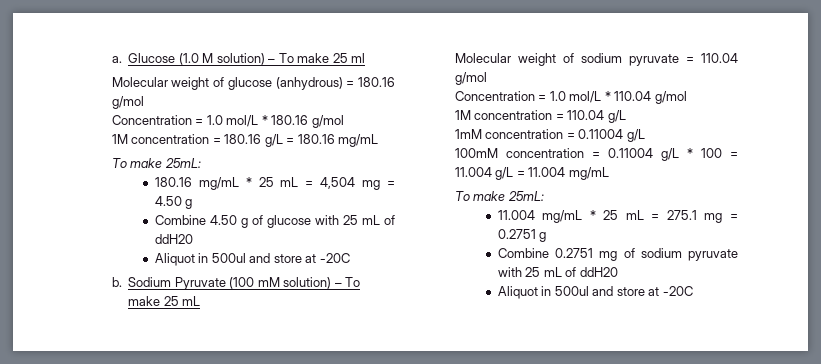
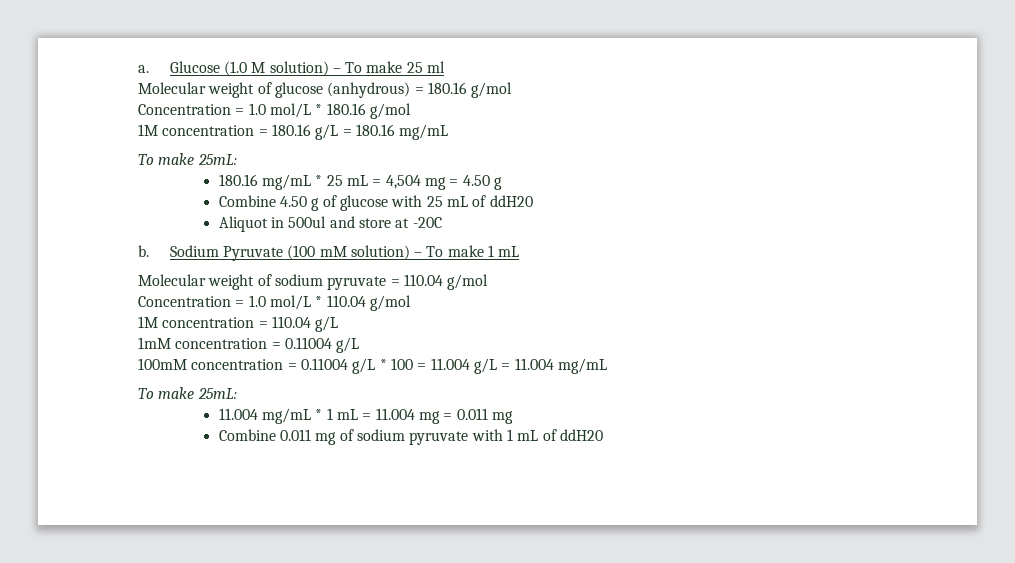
[163,296,179,306] 25 -> [488,245,495,257] 1
[603,210,738,223] [497,229,547,242] [497,248,594,258] 25 mL = 275.1 mg = 0.2751 g // Combine 0.2751 -> [326,408,513,424] [218,429,311,441] 1 mL = 11.004 mg = 0.011 mg // Combine 0.011
[525,267,618,277] [497,286,693,299] 25 mL of ddH20 // Aliquot in 500ul and store at -20C -> [506,429,603,441] 1 mL of ddH20

